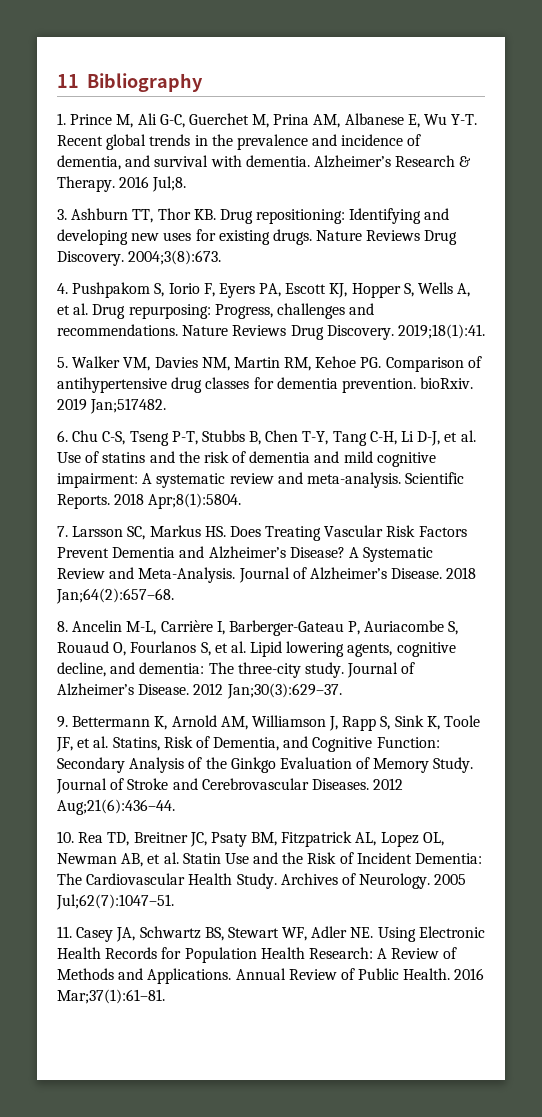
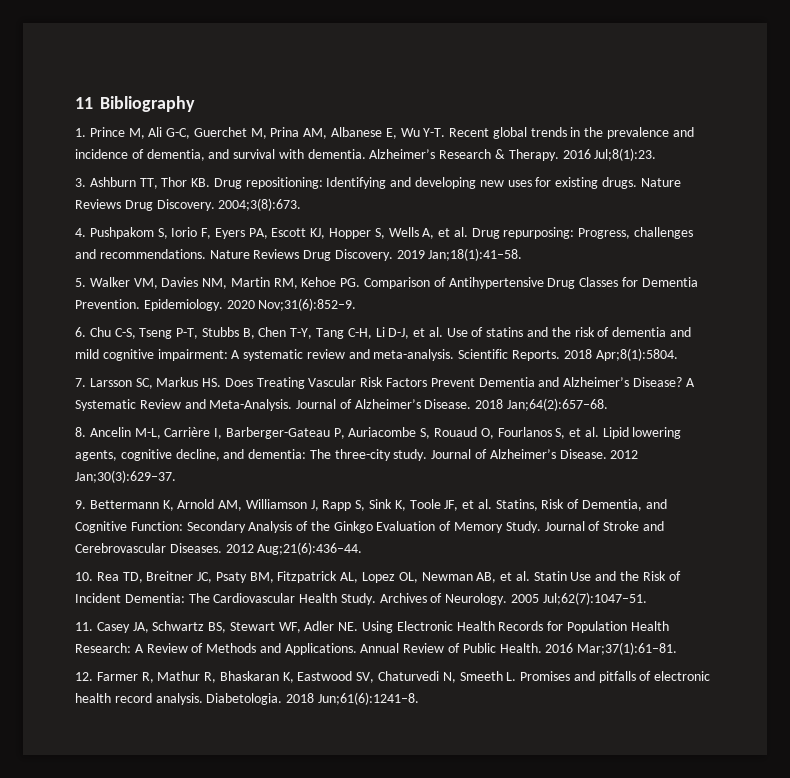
[152,176,187,192] Jul;8. -> [594,148,657,161] Jul;8(1):23.
[397,324,485,339] 2019;18(1):41. -> [396,248,523,261] 2019 Jan;18(1):41–58.
[57,377,474,393] [57,398,167,414] antihypertensive drug classes for dementia prevention. bioRxiv. 2019 Jan;517482. -> [448,277,698,289] [75,298,357,311] Antihypertensive Drug Classes for Dementia Prevention. Epidemiology. 2020 Nov;31(6):852–9.
(165, 996) none -> [75,671,711,683] [75,692,419,705] // 12. Farmer R, Mathur R, Bhaskaran K, Eastwood SV, Chaturvedi N, Smeeth L. Promises and pitfalls of electronic health record analysis. Diabetologia. 2018 Jun;61(6):1241–8.

